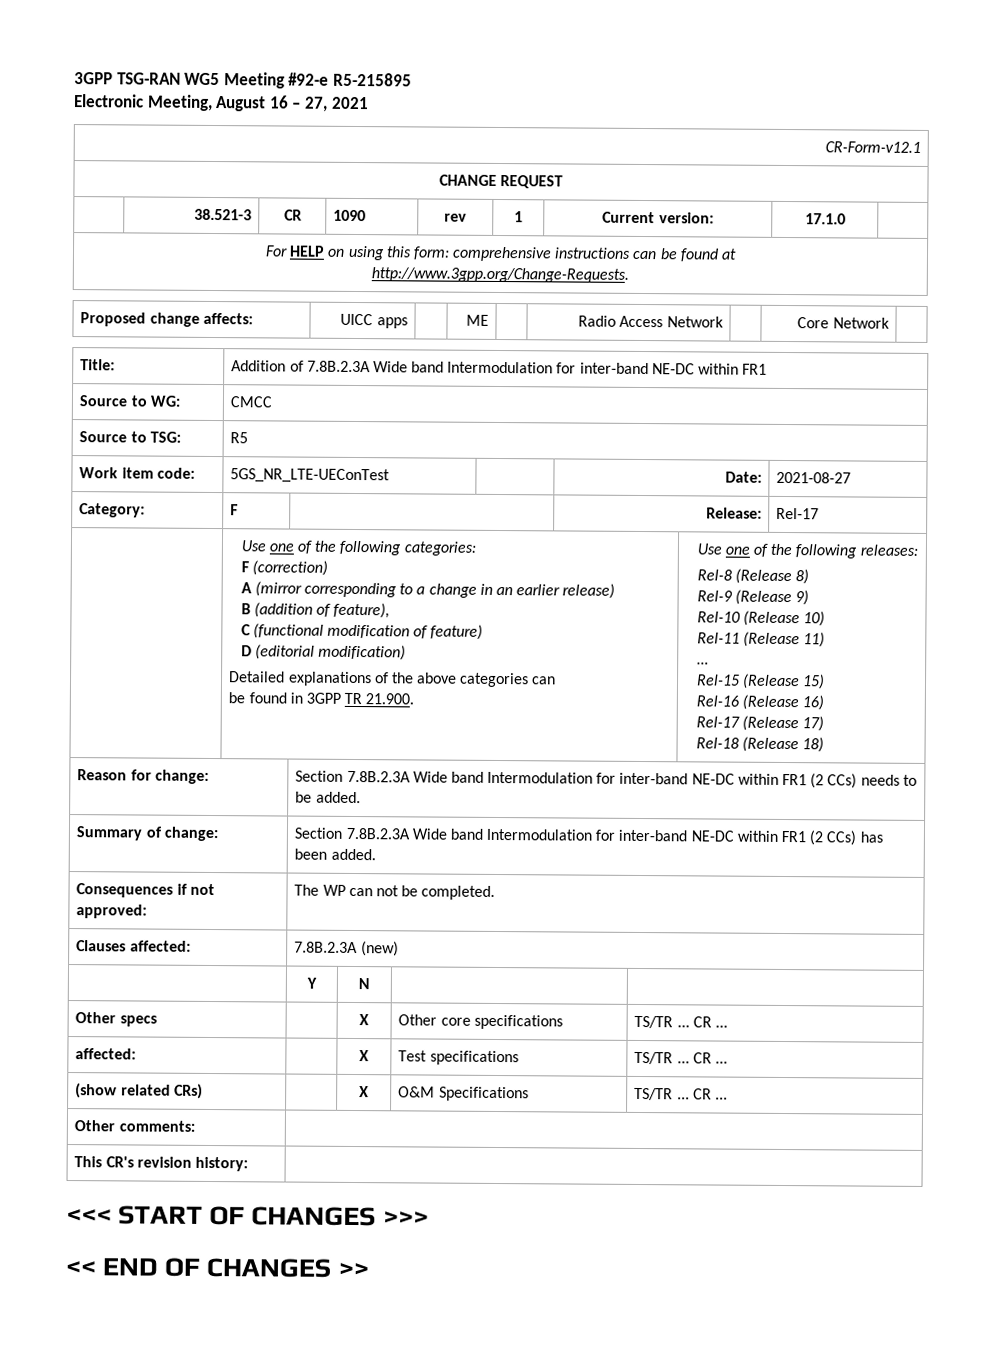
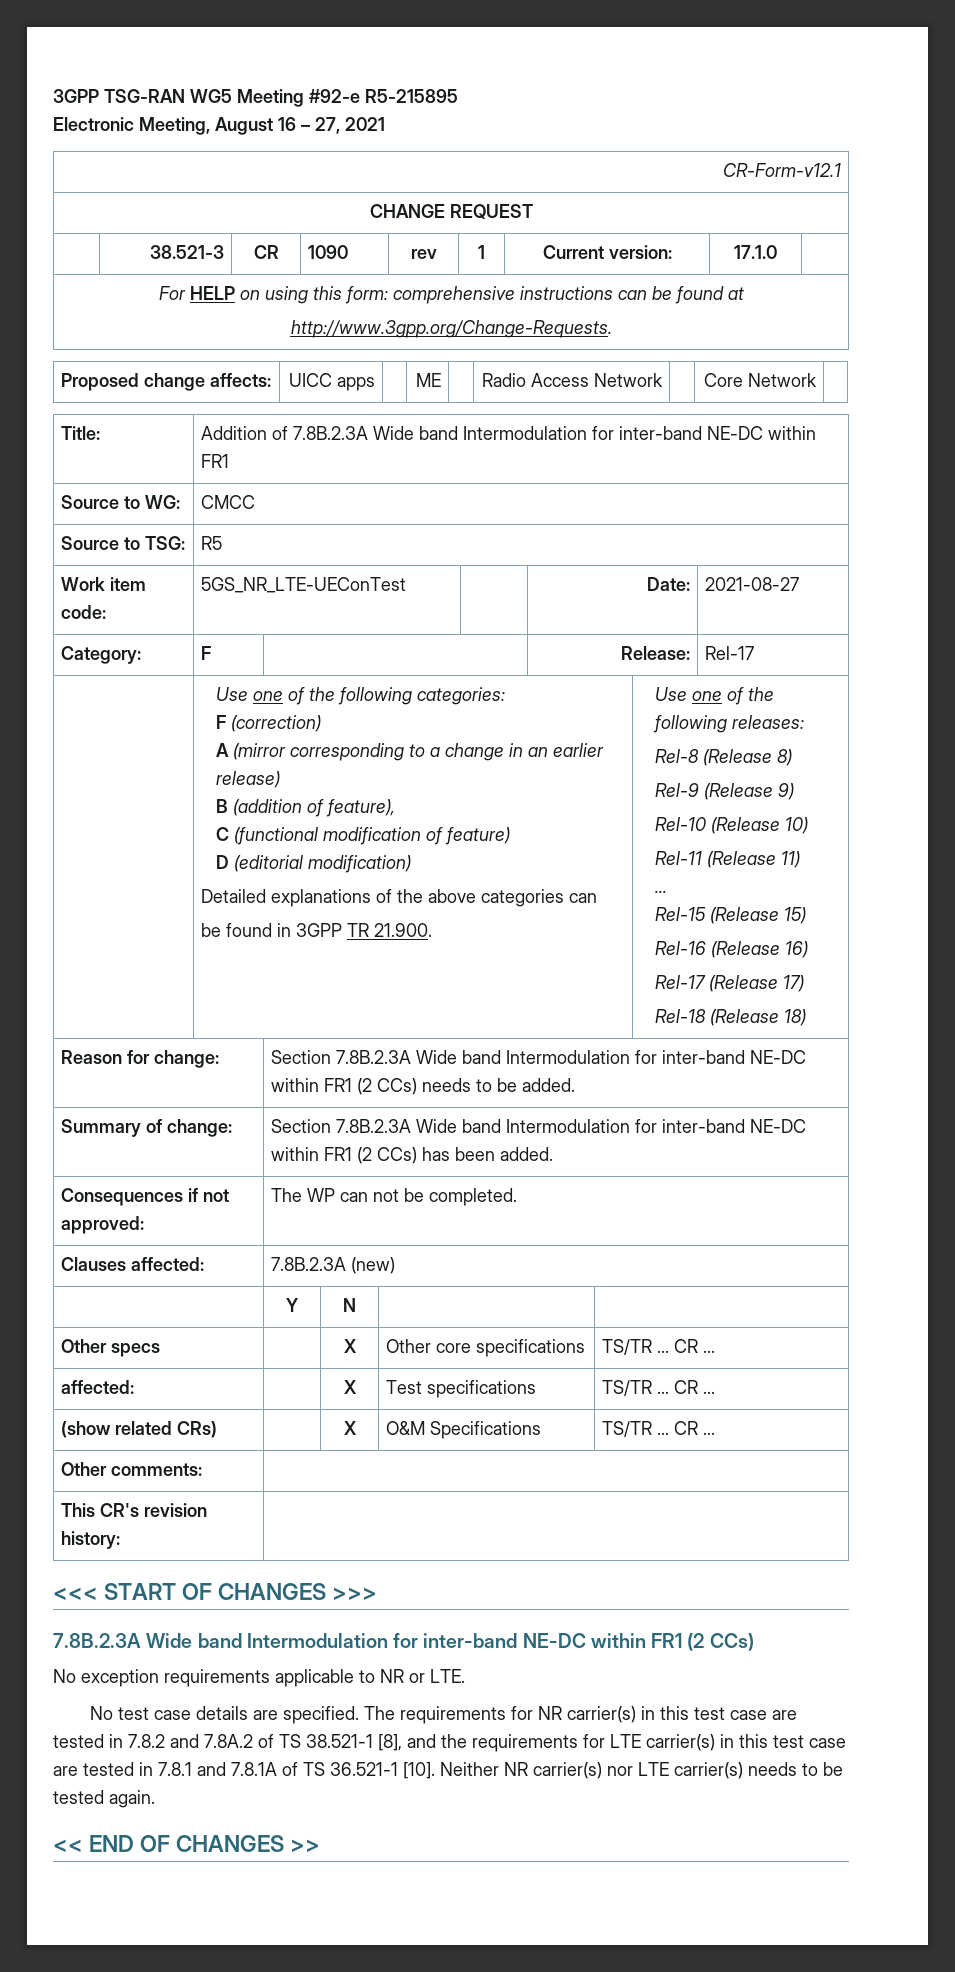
(429, 1218) none -> [53,1633,754,1651] [53,1669,465,1687] [89,1706,797,1724] [53,1734,846,1752] [53,1762,843,1779] [53,1790,155,1808] // 7.8B.2.3A Wide band Intermodulation for inter-band NE-DC within FR1 (2 CCs) // No exception requirements applicable to NR or LTE. // No test case details are specified. The requirements for NR carrier(s) in this test case are tested in 7.8.2 and 7.8A.2 of TS 38.521-1 [8], and the requirements for LTE carrier(s) in this test case are tested in 7.8.1 and 7.8.1A of TS 36.521-1 [10]. Neither NR carrier(s) nor LTE carrier(s) needs to be tested again.

